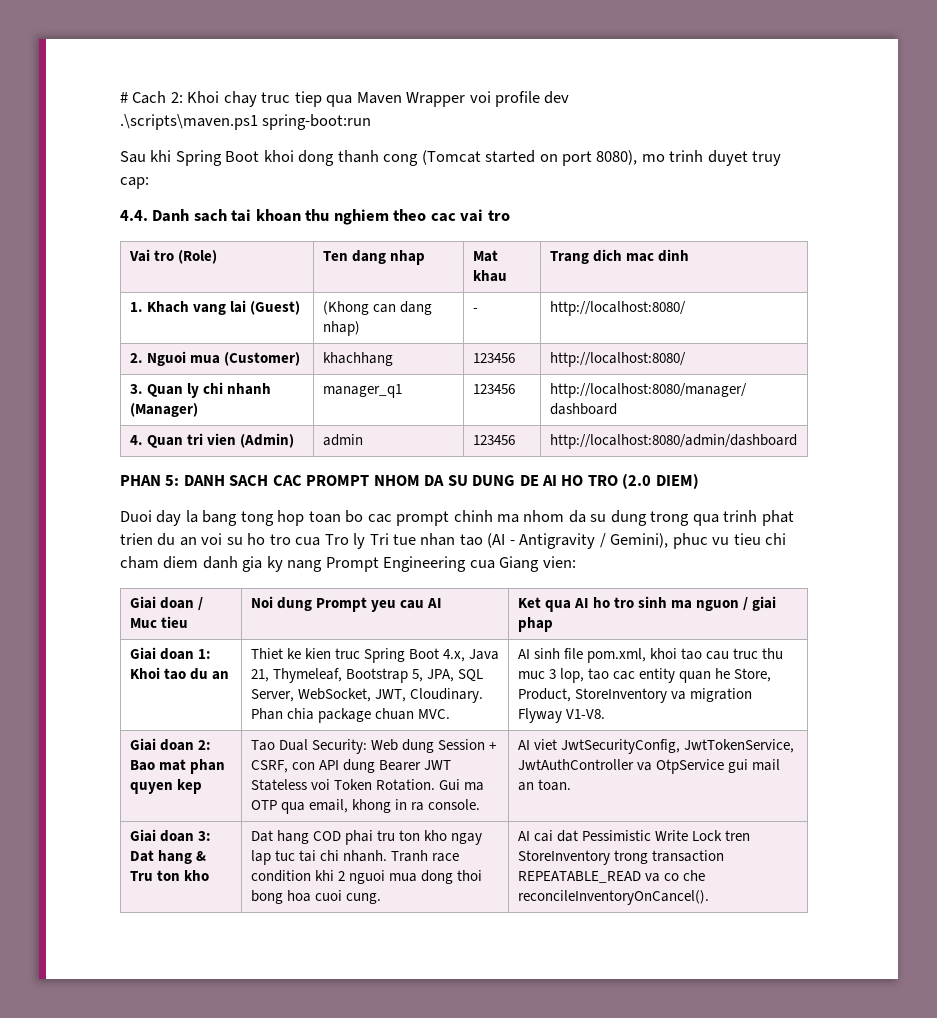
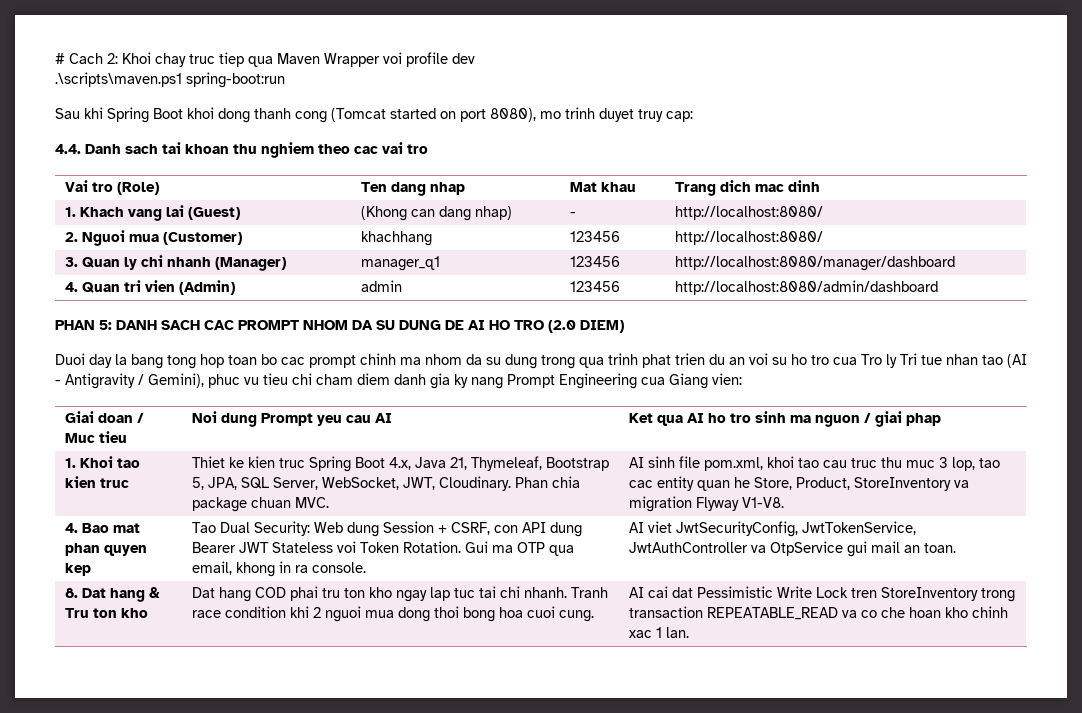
[129,647,211,660] [129,667,229,680] Giai doan 1: Khoi tao du an -> [64,456,140,468] [64,476,129,488] 1. Khoi tao kien truc
[129,738,211,751] Giai doan 2: -> [64,523,78,533] 4.
[129,829,211,842] Giai doan 3: -> [64,588,78,598] 8.
[517,890,709,905] reconcileInventoryOnCancel(). -> [908,606,1008,618] [628,627,689,638] hoan kho chinh xac 1 lan.

